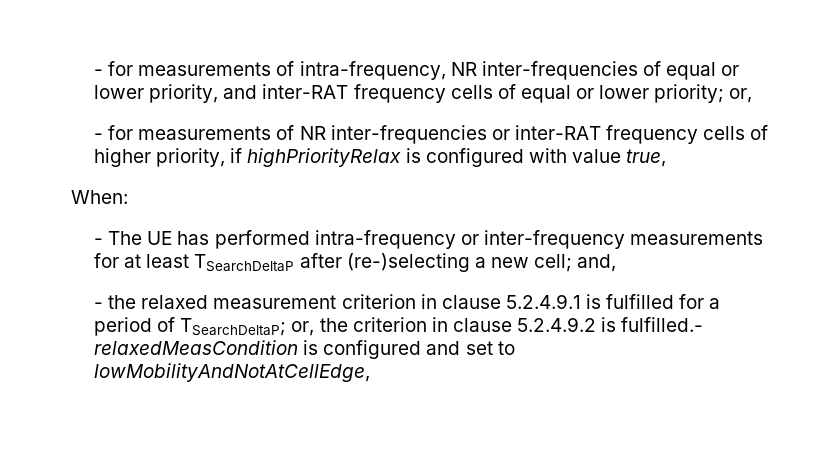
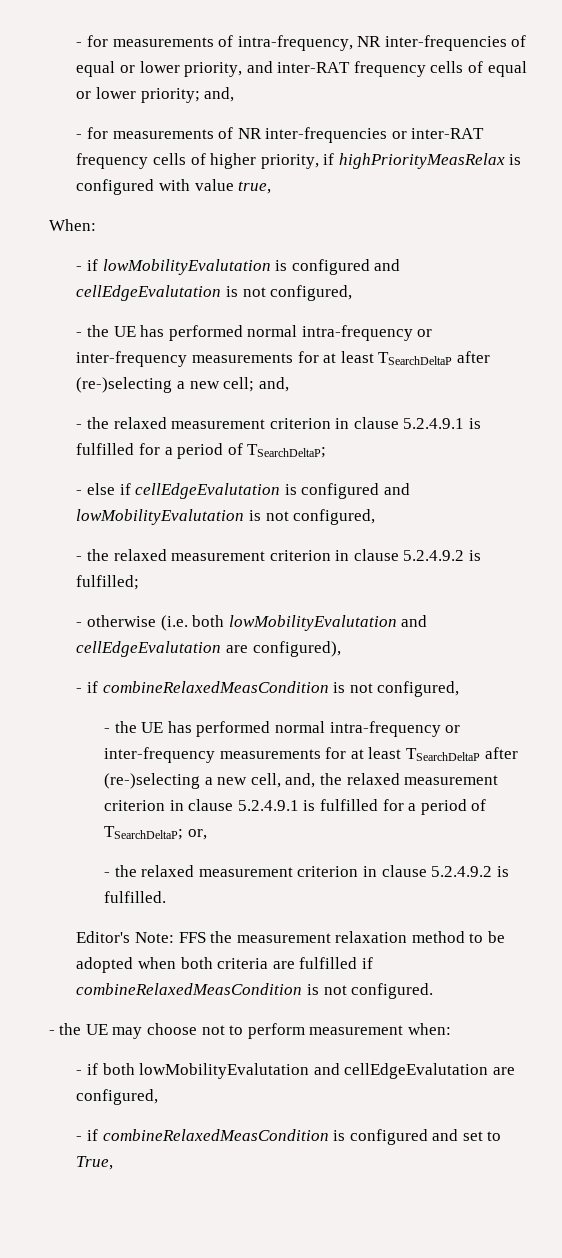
[729,88,753,103] or, -> [204,87,235,102] and,
[247,148,402,167] highPriorityRelax -> [338,153,505,169] highPriorityMeasRelax
[108,230,310,249] The UE has performed -> [86,259,401,275] [76,285,353,301] [76,325,298,341] if lowMobilityEvalutation is configured and cellEdgeEvalutation is not configured, // - the UE has performed normal
[291,317,704,336] [94,340,299,355] or, the criterion in clause 5.2.4.9.2 is fulfilled.- relaxedMeasCondition -> [76,483,410,499] [76,509,376,525] [76,549,482,561] [76,575,140,590] [76,615,428,631] [76,641,341,657] [76,681,460,697] [103,721,461,737] [103,747,518,763] [103,773,499,789] [103,799,487,815] [103,826,207,840] [103,865,509,877] [103,891,166,903] [76,931,506,943] [76,957,373,973] [76,983,434,999] [48,1023,451,1039] [76,1063,515,1079] [76,1089,159,1105] [76,1129,329,1141] // - else if cellEdgeEvalutation is configured and lowMobilityEvalutation is not configured, // - the relaxed measurement criterion in clause 5.2.4.9.2 is fulfilled; // - otherwise (i.e. both lowMobilityEvalutation and cellEdgeEvalutation are configured), // - if combineRelaxedMeasCondition is not configured, // - the UE has performed normal intra-frequency or inter-frequency measurements for at least TSearchDeltaP after (re-)selecting a new cell, and, the relaxed measurement criterion in clause 5.2.4.9.1 is fulfilled for a period of TSearchDeltaP; or, // - the relaxed measurement criterion in clause 5.2.4.9.2 is fulfilled. // Editor's Note: FFS the measurement relaxation method to be adopted when both criteria are fulfilled if combineRelaxedMeasCondition is not configured. // - the UE may choose not to perform measurement when: // - if both lowMobilityEvalutation and cellEdgeEvalutation are configured, // - if combineRelaxedMeasCondition
[94,363,371,382] lowMobilityAndNotAtCellEdge, -> [76,1156,114,1170] True,

